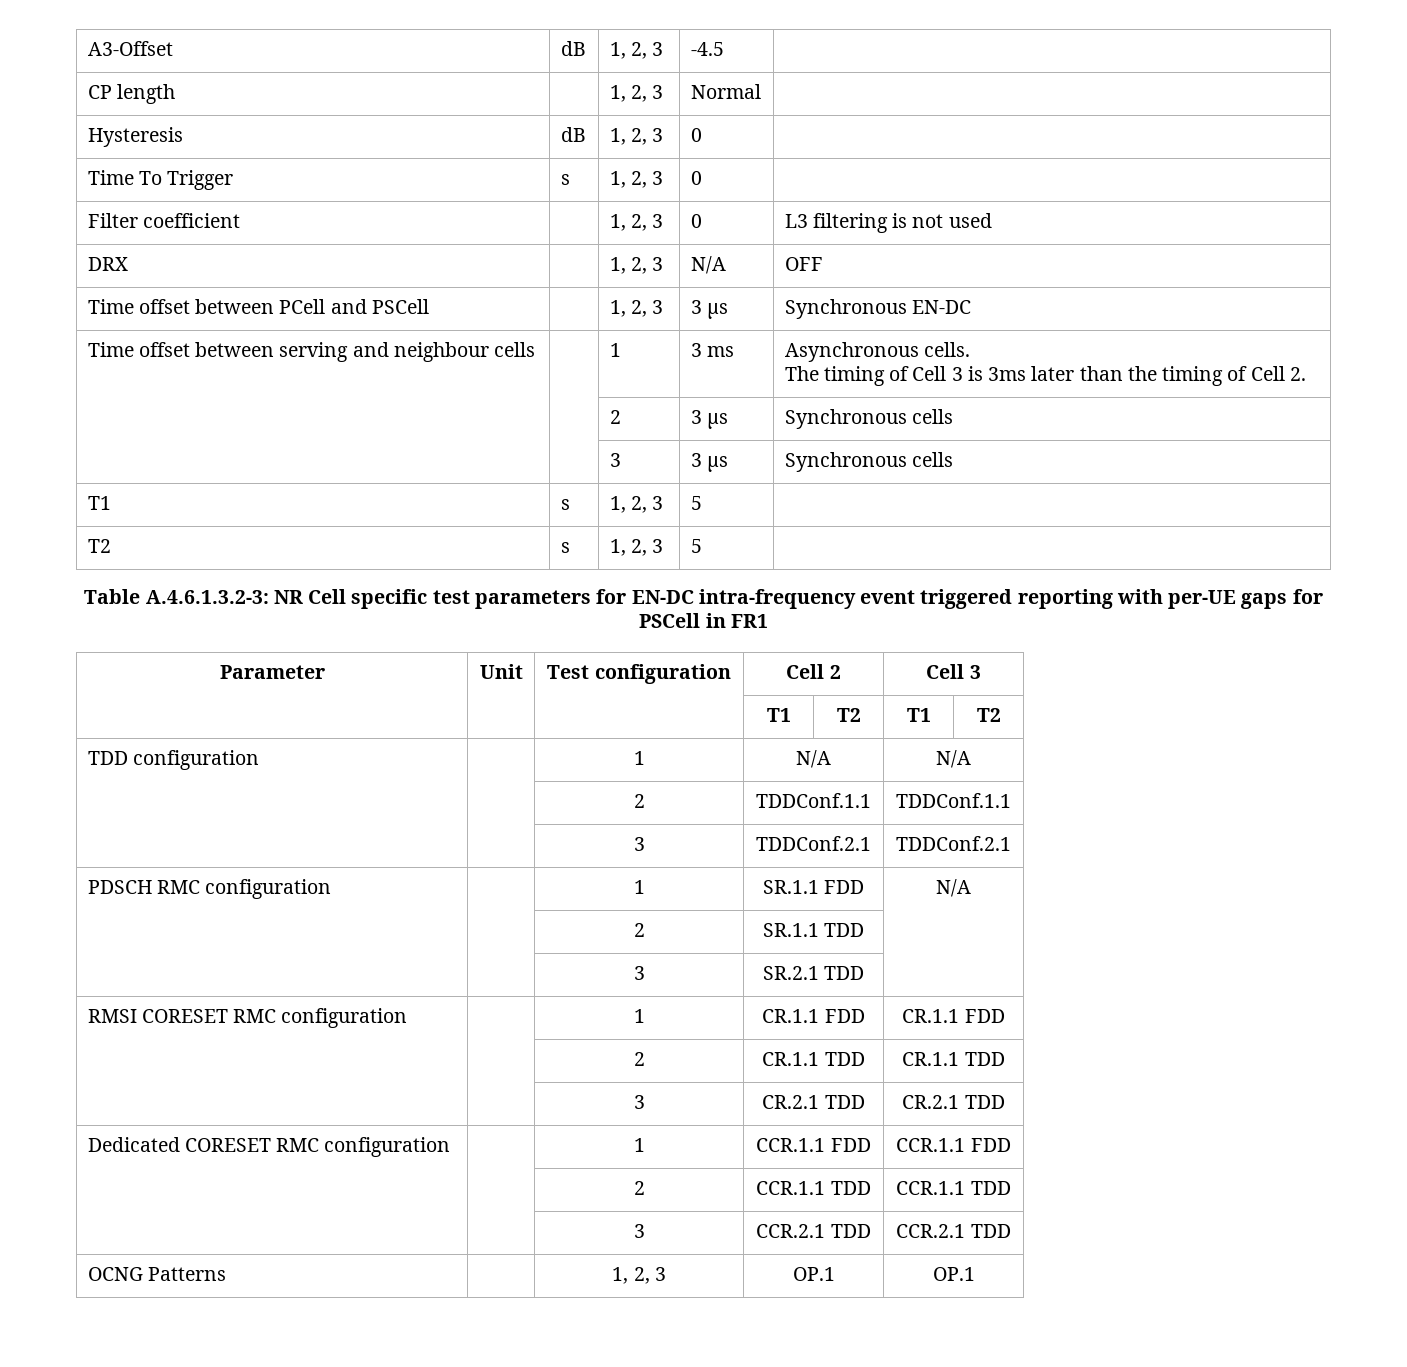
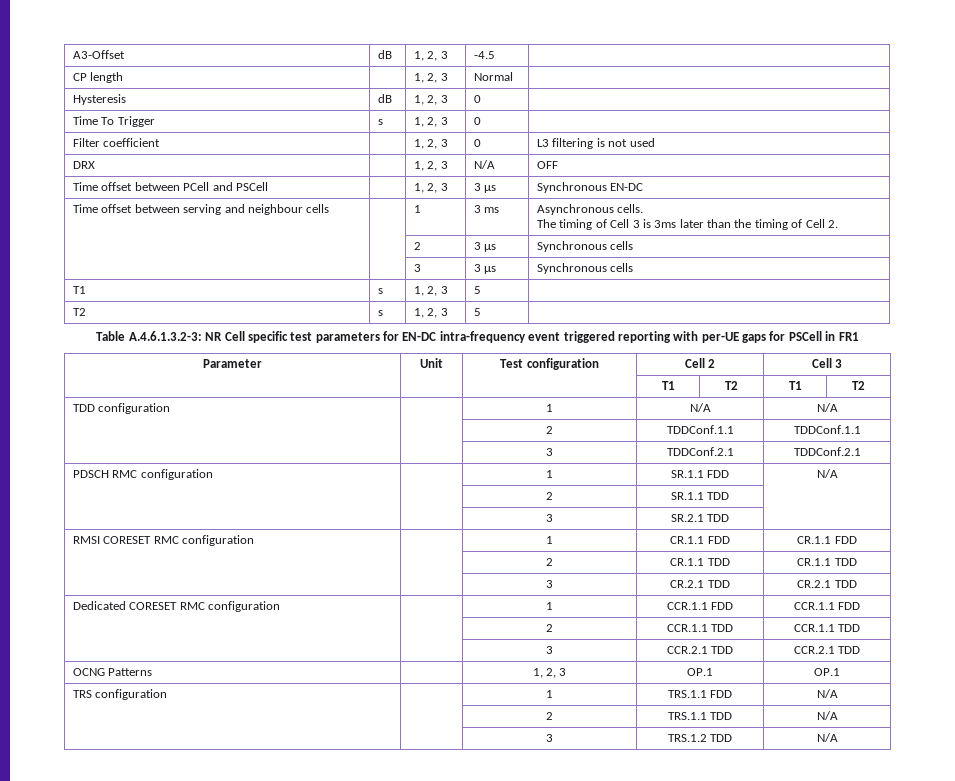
(975, 1274) none -> [73,689,168,700] [546,690,553,698] [667,690,733,698] [816,689,838,698] [546,712,553,720] [667,712,733,720] [816,711,838,720] [546,734,553,742] [667,734,733,742] [816,733,838,742] // TRS configuration | | 1 | TRS.1.1 FDD | N/A // | | 2 | TRS.1.1 TDD | N/A // | | 3 | TRS.1.2 TDD | N/A

